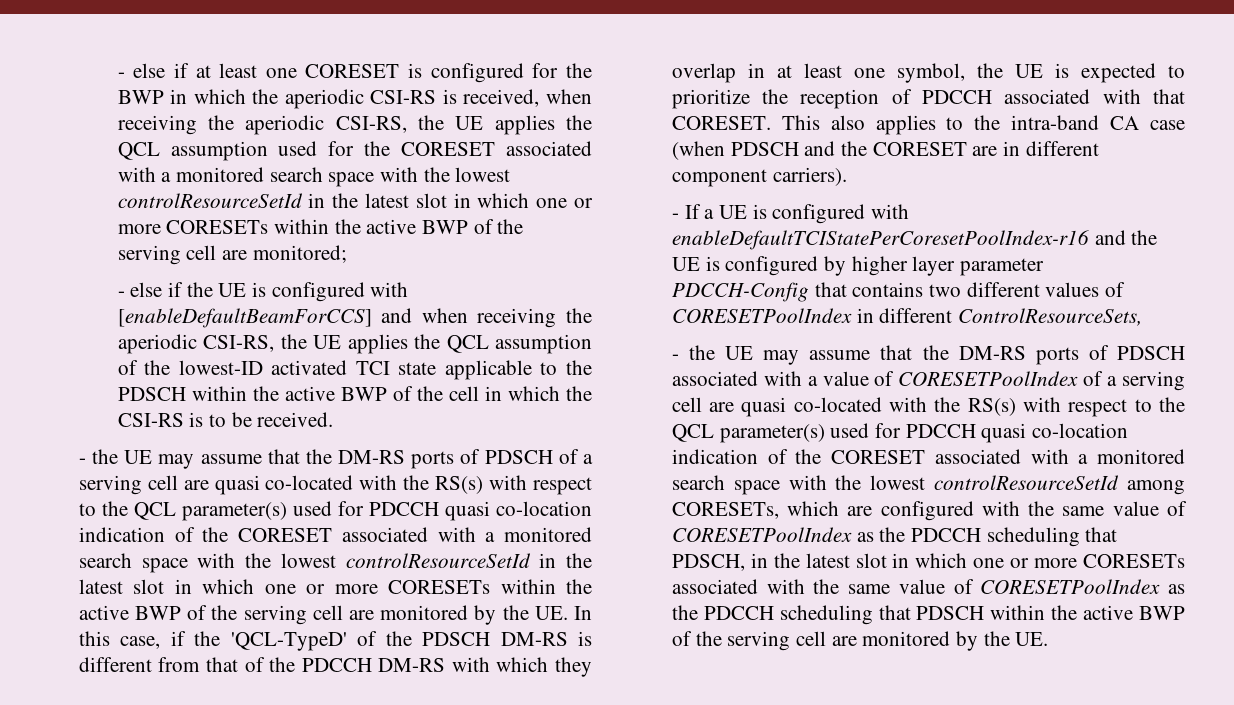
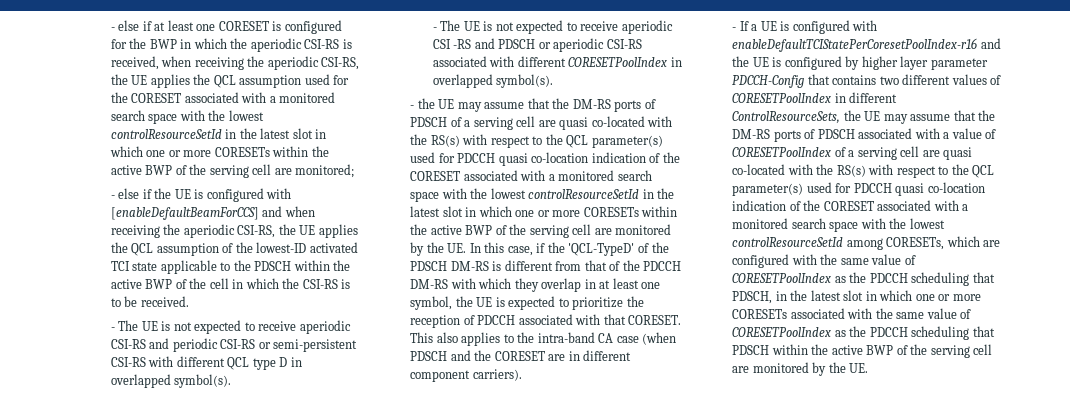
(334, 419) none -> [110,320,351,334] [110,338,358,352] [110,356,302,370] [110,374,232,388] [432,20,673,34] [432,38,642,52] [432,56,682,67] [432,74,554,88] // - The UE is not expected to receive aperiodic CSI-RS and periodic CSI-RS or semi-persistent CSI-RS with different QCL type D in overlapped symbol(s). // - The UE is not expected to receive aperiodic CSI -RS and PDSCH or aperiodic CSI-RS associated with different CORESETPoolIndex in overlapped symbol(s).
[671,354,679,360] // - -> (841, 117) none

